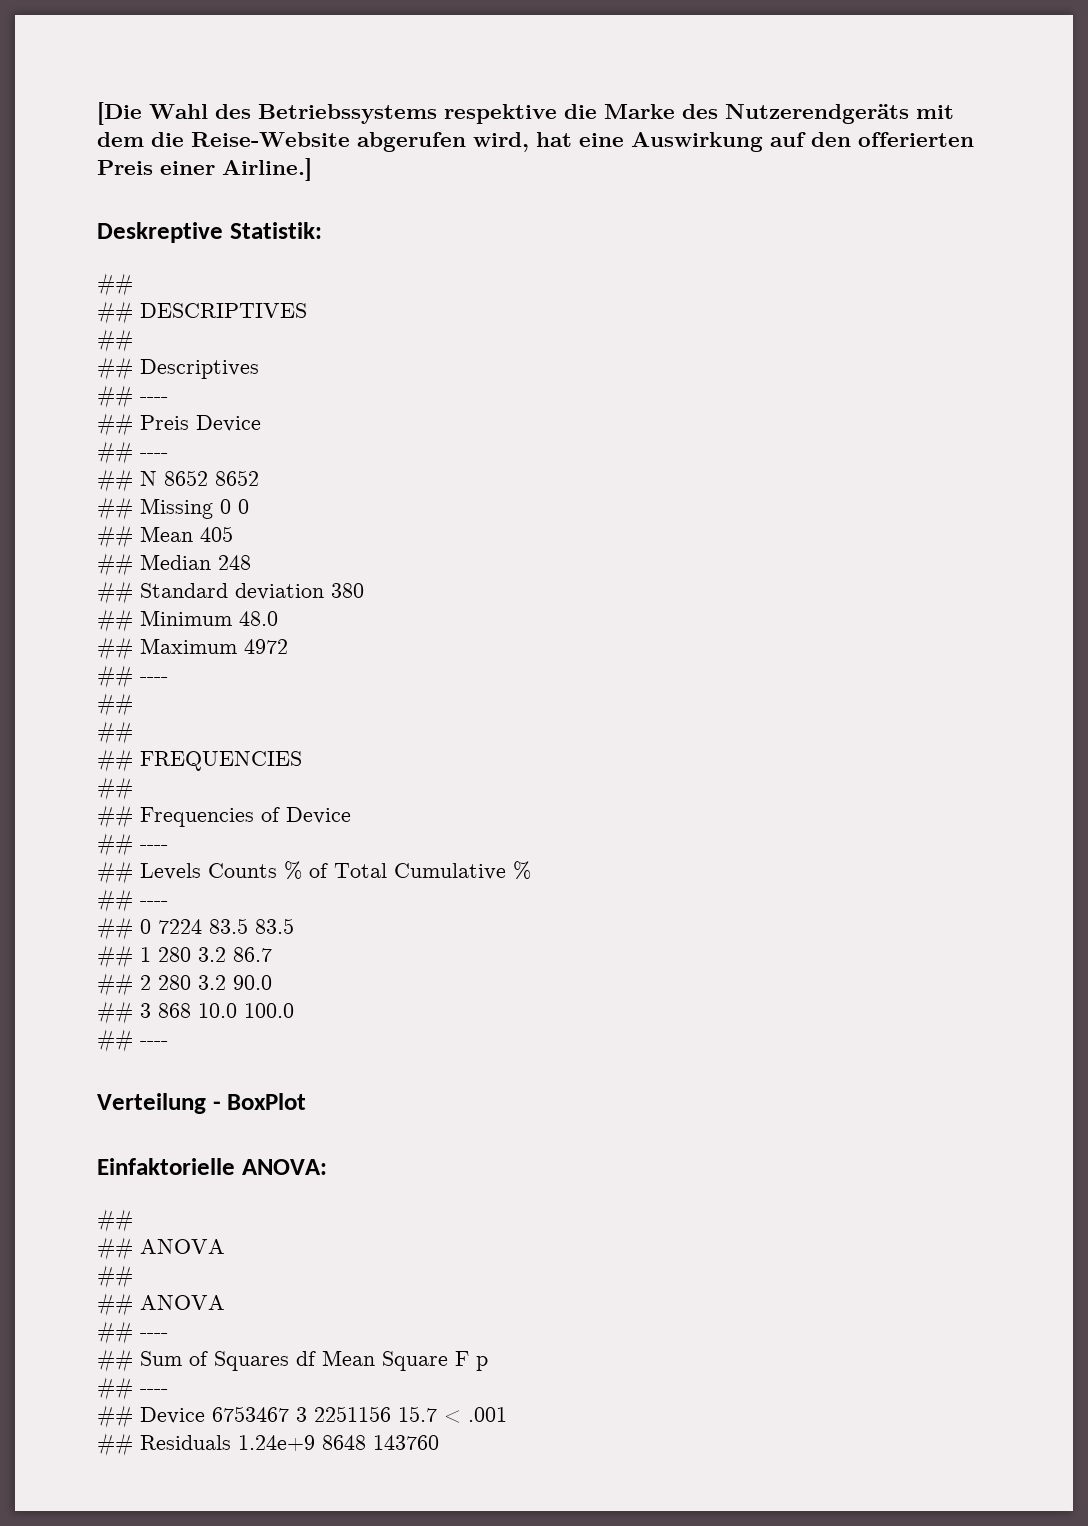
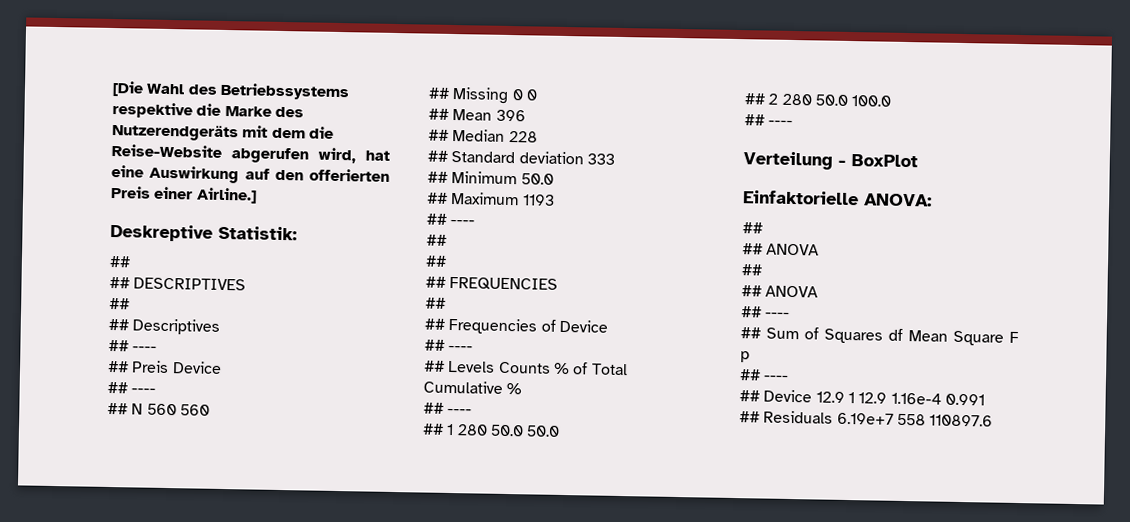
[164,470,259,486] 8652 8652 -> [146,403,210,416] 560 560
[200,526,233,542] 405 -> [495,109,526,122] 396
[218,555,251,570] 248 -> [508,130,538,143] 228
[331,583,364,598] 380 -> [586,153,615,165] 333
[239,611,278,626] 48.0 -> [520,173,554,185] 50.0
[244,639,288,654] 4972 -> [521,194,555,206] 1193
[97,917,294,940] // ## 0 7224 83.5 83.5 -> (473, 411) none
[198,947,272,962] 3.2 86.7 -> [489,424,561,437] 50.0 50.0
[198,975,272,990] [97,1001,237,1024] 3.2 90.0 // ## 3 868 10.0 -> [814,94,848,106] 50.0
[212,1406,507,1423] 6753467 3 2251156 15.7 < .001 -> [815,391,985,406] 12.9 1 12.9 1.16e-4 0.991
[238,1435,439,1451] 1.24e+9 8648 143760 -> [836,412,994,427] 6.19e+7 558 110897.6

